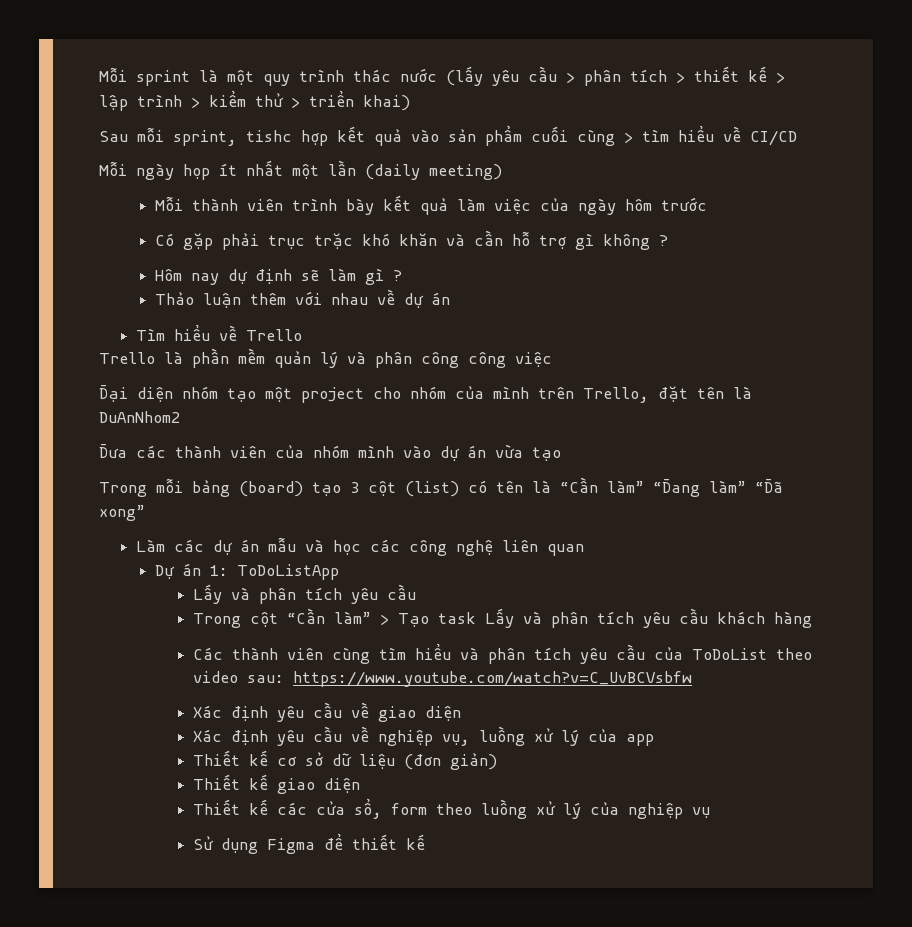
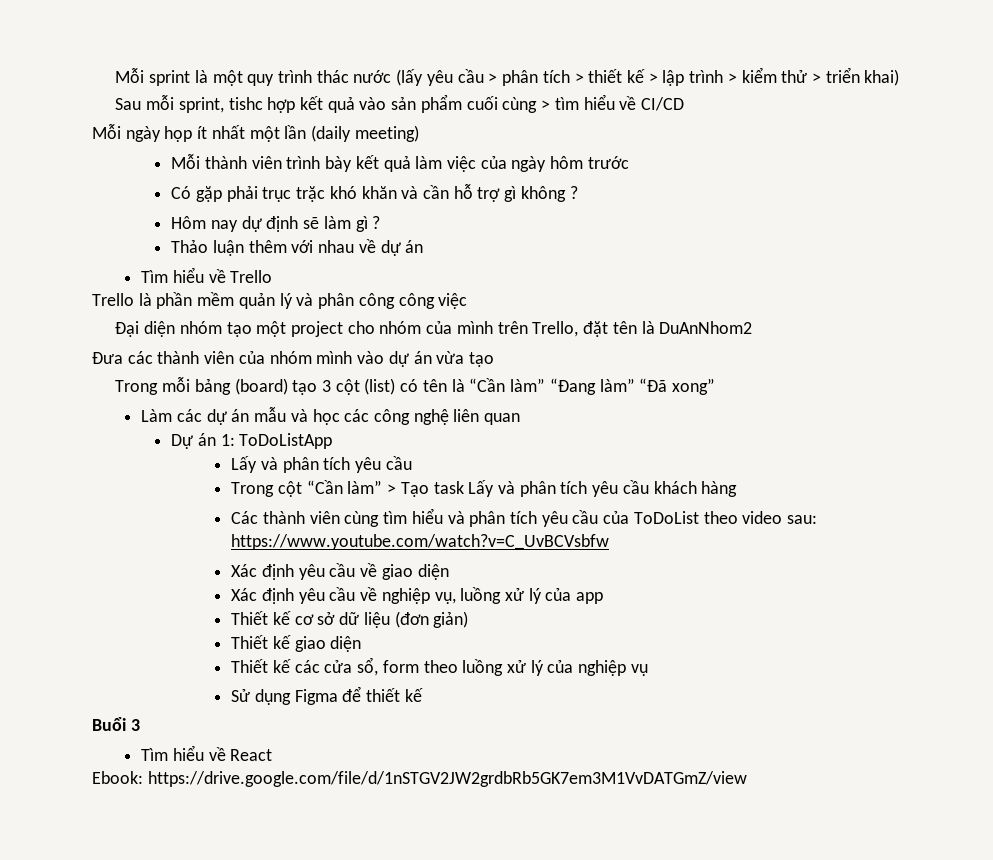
(425, 842) none -> [92,717,140,731] [141,745,273,761] [92,771,747,787] // Buổi 3 // Tìm hiểu về React // Ebook: https://drive.google.com/file/d/1nSTGV2JW2grdbRb5GK7em3M1VvDATGmZ/view

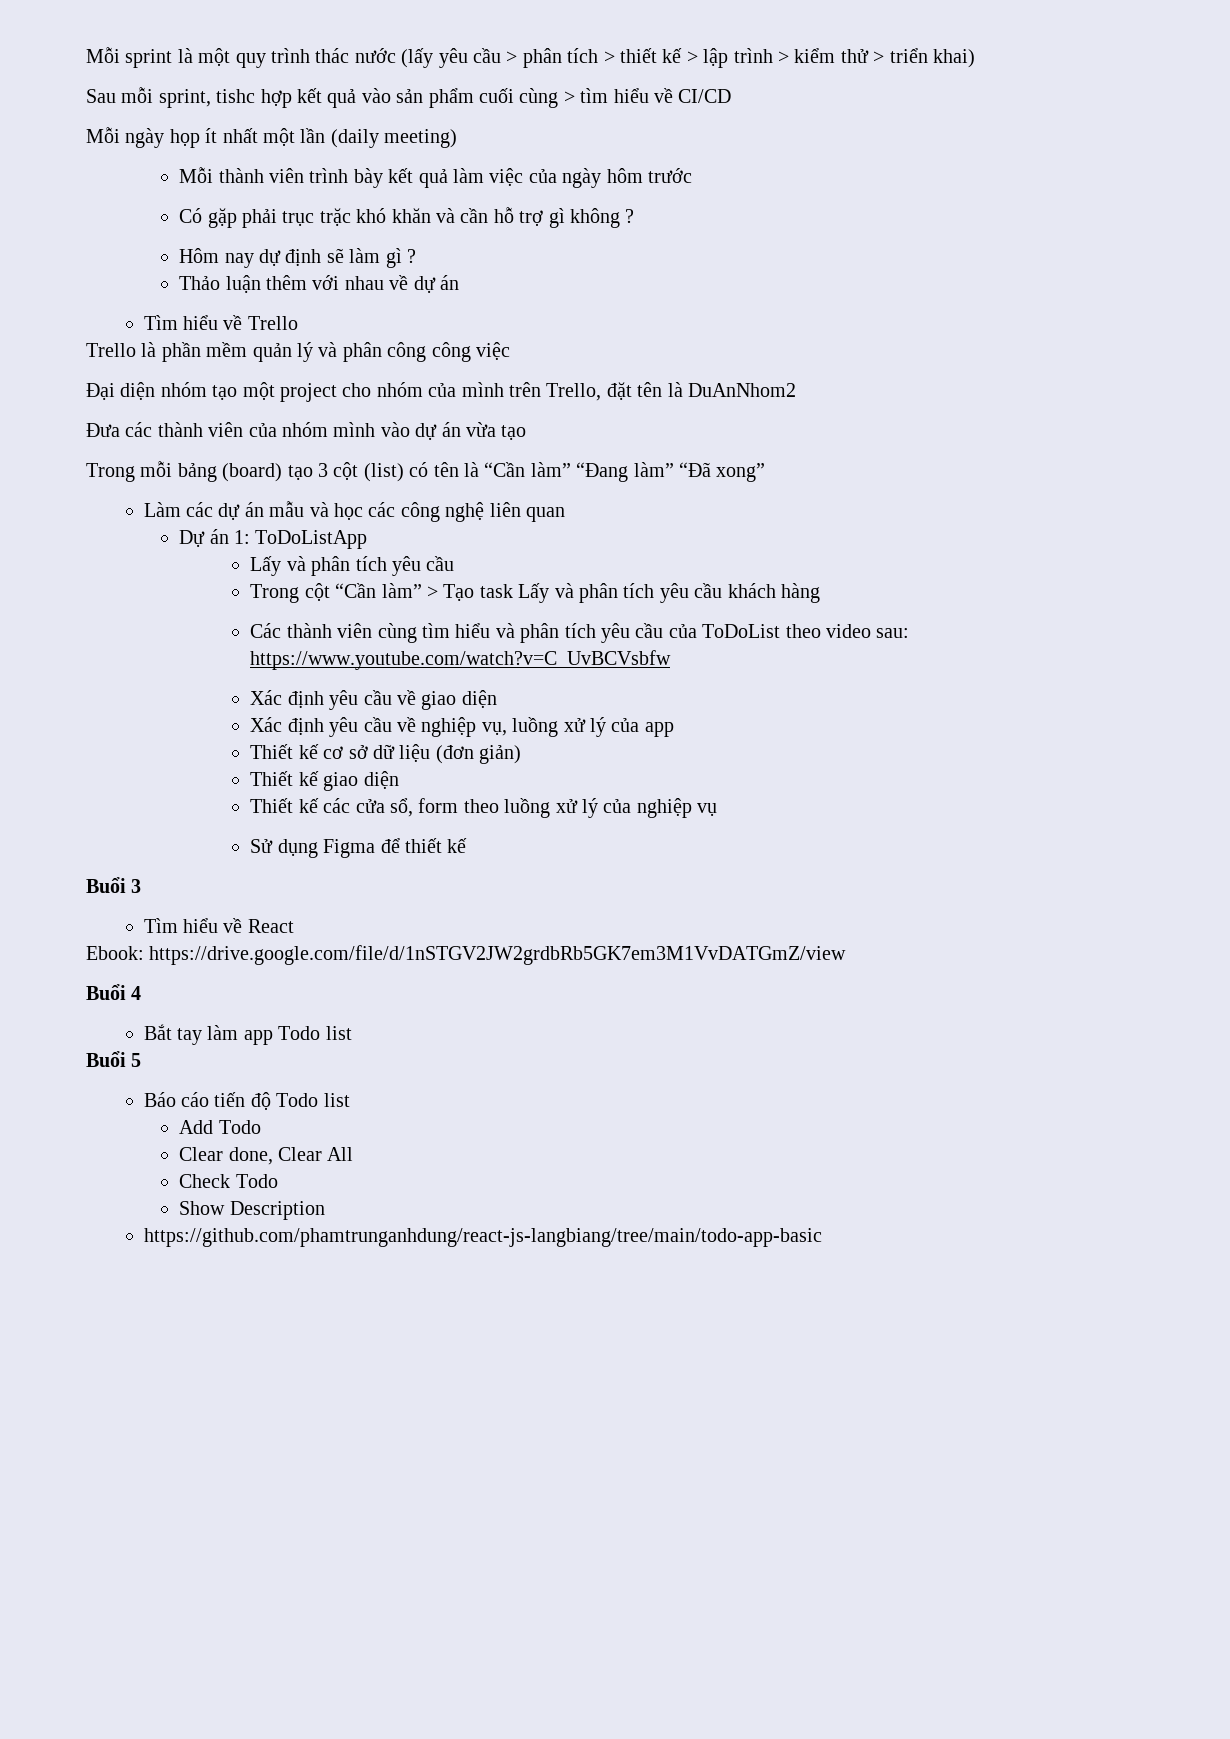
(747, 779) none -> [86,984,142,1000] [143,1024,352,1045] [86,1051,142,1067] [143,1092,350,1110] [179,1120,261,1134] [179,1147,354,1165] [179,1174,278,1188] [179,1201,325,1220] [143,1228,822,1247] // Buổi 4 // Bắt tay làm app Todo list // Buổi 5 // Báo cáo tiến độ Todo list // Add Todo // Clear done, Clear All // Check Todo // Show Description // https://github.com/phamtrunganhdung/react-js-langbiang/tree/main/todo-app-basic

